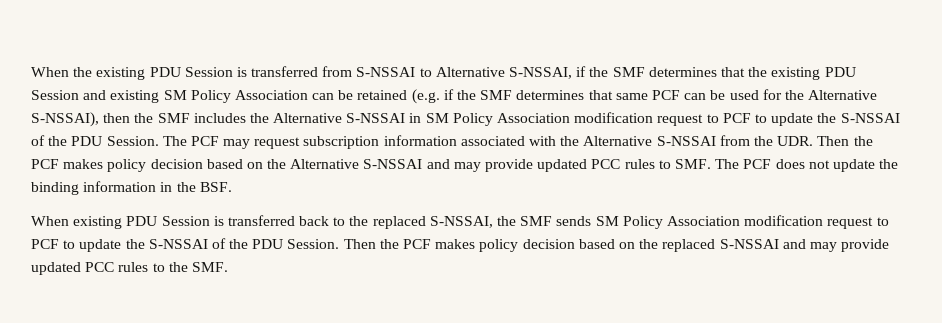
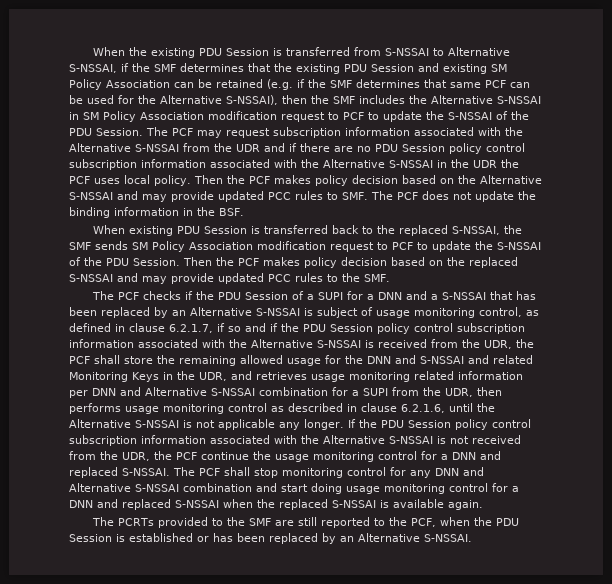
[777,136,814,146] UDR. -> [236,143,525,154] [69,159,519,170] [69,175,191,186] UDR and if there are no PDU Session policy control subscription information associated with the Alternative S-NSSAI in the UDR the PCF uses local policy.
(228, 267) none -> [91,291,536,300] [69,307,539,318] [69,323,525,334] [69,339,534,349] [69,355,533,366] [69,371,523,382] [69,387,502,398] [69,403,495,414] [69,419,531,430] [69,435,521,446] [69,451,501,462] [69,467,484,478] [69,483,519,494] [69,499,483,510] [91,517,519,528] [69,533,472,544] // The PCF checks if the PDU Session of a SUPI for a DNN and a S-NSSAI that has been replaced by an Alternative S-NSSAI is subject of usage monitoring control, as defined in clause 6.2.1.7, if so and if the PDU Session policy control subscription information associated with the Alternative S-NSSAI is received from the UDR, the PCF shall store the remaining allowed usage for the DNN and S-NSSAI and related Monitoring Keys in the UDR, and retrieves usage monitoring related information per DNN and Alternative S-NSSAI combination for a SUPI from the UDR, then performs usage monitoring control as described in clause 6.2.1.6, until the Alternative S-NSSAI is not applicable any longer. If the PDU Session policy control subscription information associated with the Alternative S-NSSAI is not received from the UDR, the PCF continue the usage monitoring control for a DNN and replaced S-NSSAI. The PCF shall stop monitoring control for any DNN and Alternative S-NSSAI combination and start doing usage monitoring control for a DNN and replaced S-NSSAI when the replaced S-NSSAI is available again. // The PCRTs provided to the SMF are still reported to the PCF, when the PDU Session is established or has been replaced by an Alternative S-NSSAI.

